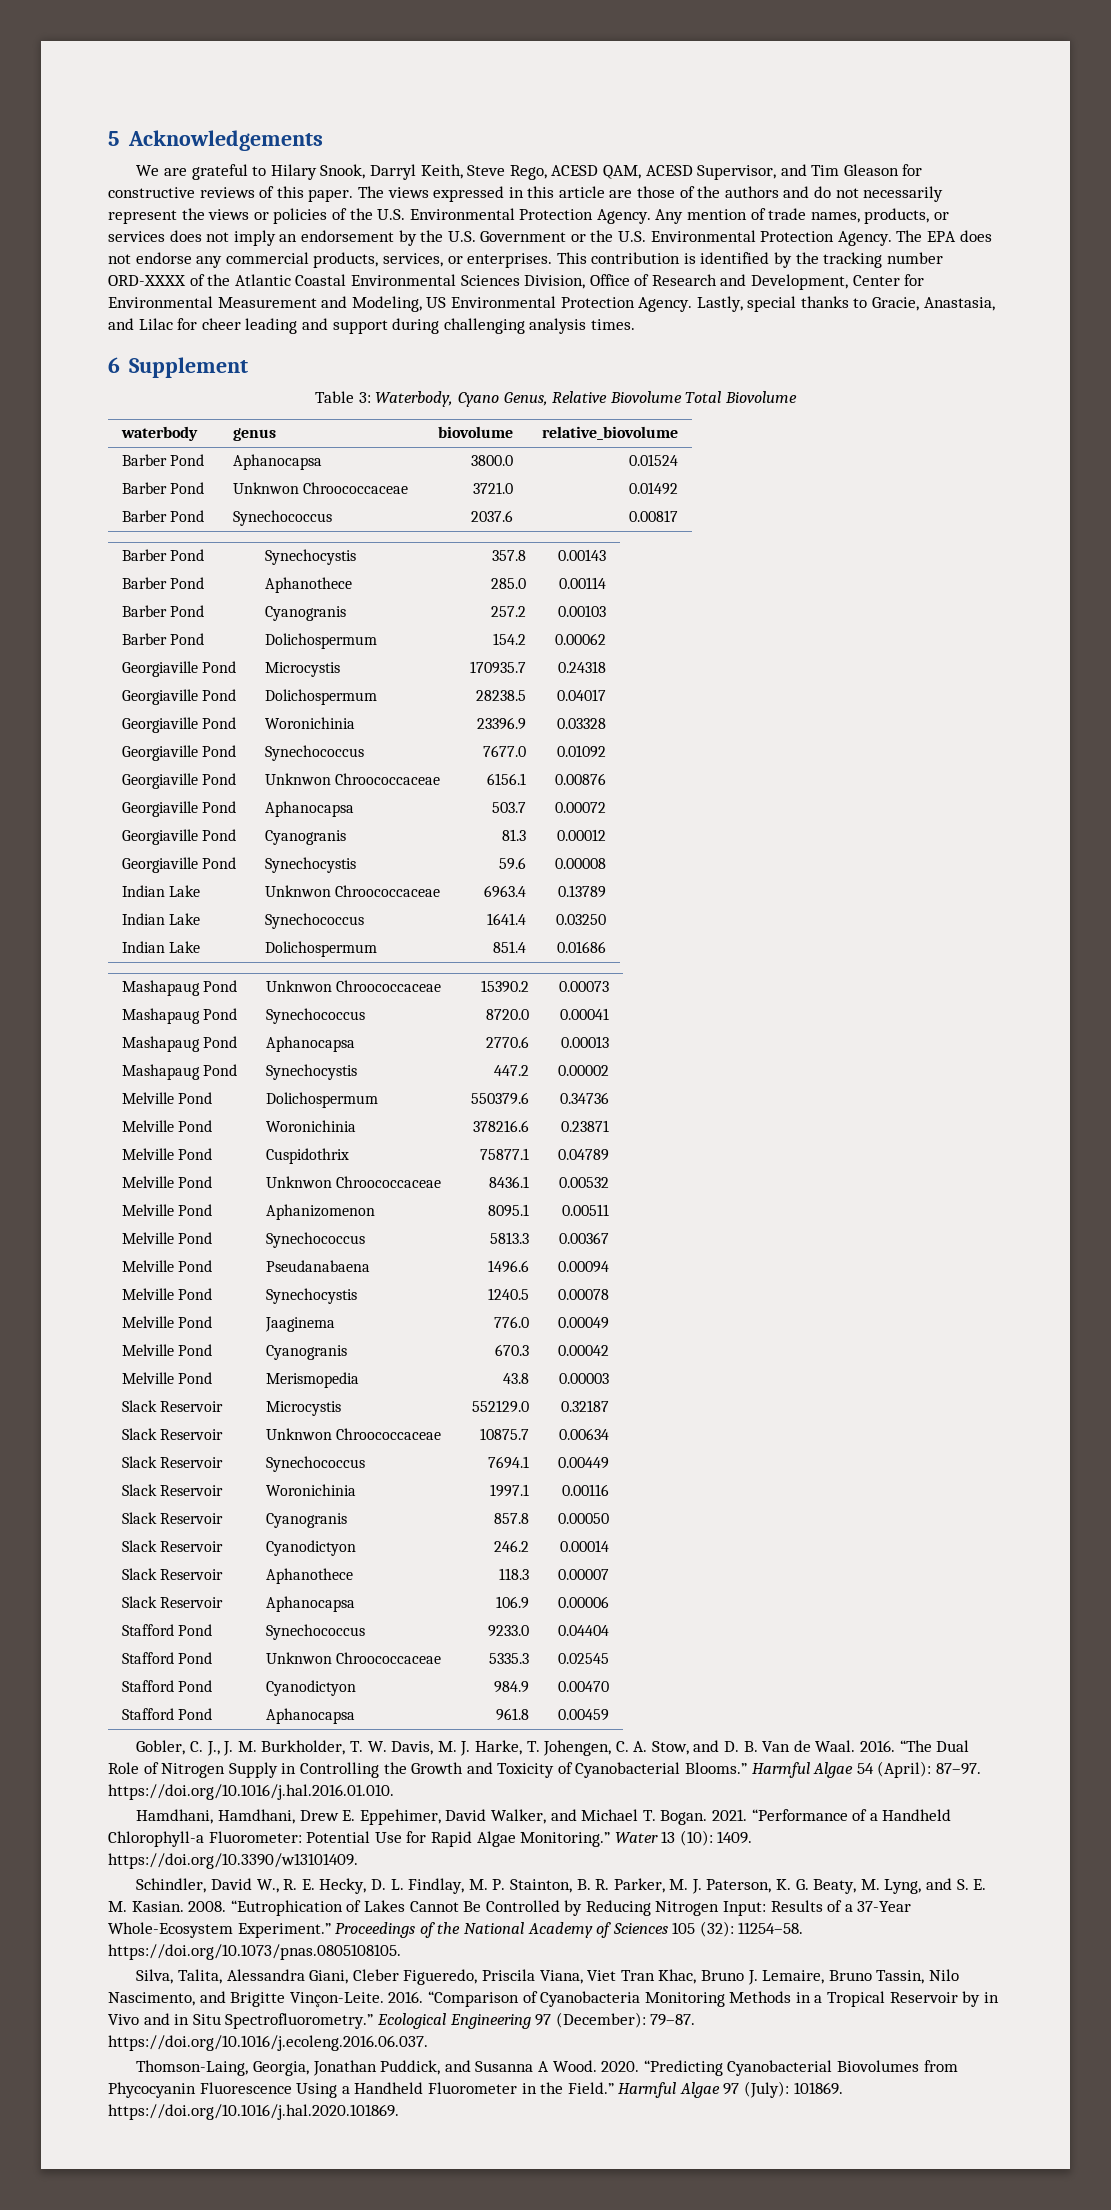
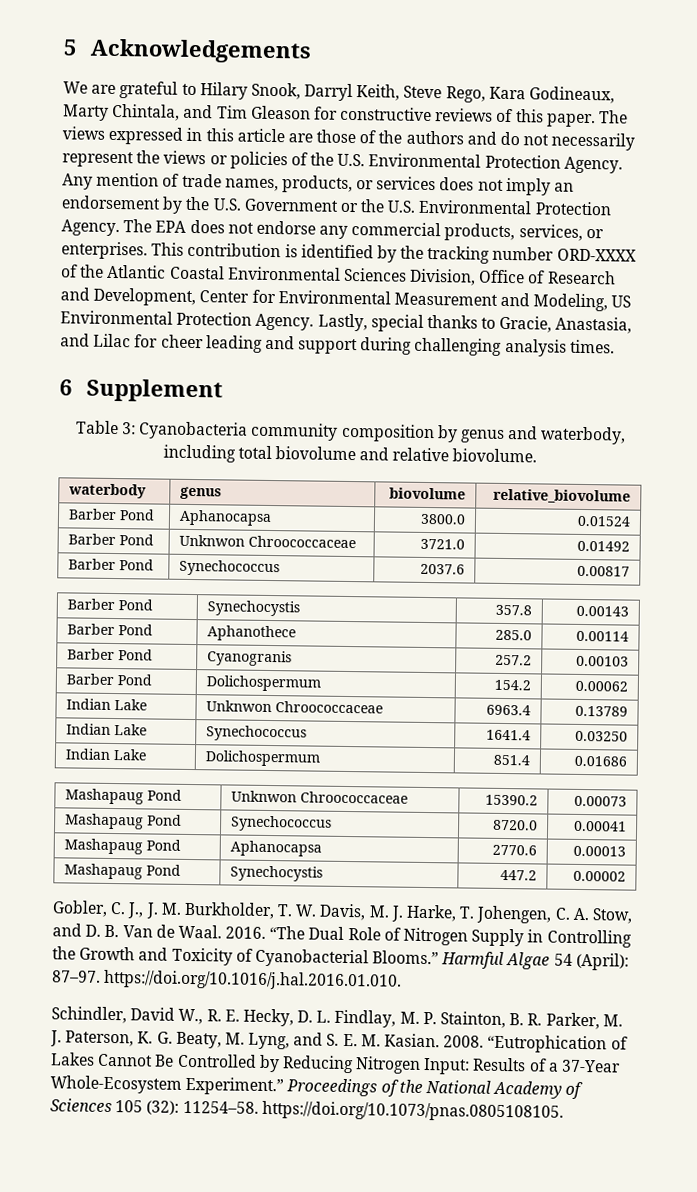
[551,165,777,180] ACESD QAM, ACESD Supervisor, -> [488,86,616,104] [63,103,181,121] Kara Godineaux, Marty Chintala,
[375,391,797,407] Waterbody, Cyano Genus, Relative Biovolume Total Biovolume -> [138,421,627,445] [162,444,538,463] Cyanobacteria community composition by genus and waterbody, including total biovolume and relative biovolume.
[121,661,236,677] [264,662,340,677] [470,661,527,674] [558,661,607,673] [121,689,236,705] [264,689,377,705] [476,690,527,701] [557,689,607,701] [121,717,236,733] [264,717,355,729] [477,717,527,730] [557,718,607,729] [121,745,236,761] [264,745,364,761] [483,745,527,757] [557,745,607,758] [121,773,236,789] [264,773,440,785] [487,773,527,785] [555,773,607,785] [121,801,236,817] [264,801,354,817] [492,802,527,813] [555,802,607,813] [121,829,236,845] [264,830,346,845] [502,829,527,841] [557,829,607,841] [121,857,236,873] [264,857,356,873] [499,857,527,870] [555,858,607,869] // Georgiaville Pond | Microcystis | 170935.7 | 0.24318 // Georgiaville Pond | Dolichospermum | 28238.5 | 0.04017 // Georgiaville Pond | Woronichinia | 23396.9 | 0.03328 // Georgiaville Pond | Synechococcus | 7677.0 | 0.01092 // Georgiaville Pond | Unknwon Chroococcaceae | 6156.1 | 0.00876 // Georgiaville Pond | Aphanocapsa | 503.7 | 0.00072 // Georgiaville Pond | Cyanogranis | 81.3 | 0.00012 // Georgiaville Pond | Synechocystis | 59.6 | 0.00008 -> (629, 686) none
[121,1092,212,1104] [265,1092,378,1108] [471,1092,530,1105] [560,1092,610,1104] [121,1120,212,1132] [265,1120,356,1132] [473,1120,530,1132] [561,1120,610,1132] [121,1148,212,1160] [265,1148,349,1164] [480,1148,530,1160] [558,1149,610,1161] [121,1176,212,1188] [265,1176,441,1188] [489,1176,530,1188] [559,1177,610,1188] [121,1204,212,1216] [265,1204,375,1220] [488,1204,530,1217] [562,1204,610,1216] [121,1232,212,1244] [265,1232,365,1248] [490,1232,530,1244] [559,1232,610,1244] [121,1260,212,1272] [265,1260,370,1272] [488,1260,530,1273] [558,1261,610,1273] [121,1288,212,1300] [265,1288,357,1304] [488,1288,530,1300] [558,1289,610,1300] [121,1316,212,1328] [264,1317,335,1332] [494,1316,530,1328] [558,1317,610,1329] [121,1344,212,1356] [265,1345,347,1360] [495,1344,530,1356] [558,1345,610,1356] [121,1372,212,1384] [265,1372,359,1388] [503,1373,530,1384] [559,1373,610,1384] [121,1400,223,1412] [265,1401,341,1416] [472,1400,530,1413] [561,1400,610,1412] [121,1428,223,1440] [265,1428,441,1440] [480,1428,530,1440] [559,1428,610,1440] [121,1456,223,1468] [265,1456,365,1472] [488,1456,530,1469] [558,1457,610,1469] [121,1484,223,1496] [265,1484,356,1496] [490,1484,530,1497] [562,1484,610,1496] [121,1512,223,1524] [265,1513,347,1528] [494,1513,530,1524] [558,1513,610,1524] [121,1540,223,1552] [265,1540,356,1556] [494,1540,530,1552] [560,1540,610,1552] [121,1568,223,1580] [265,1568,353,1584] [499,1568,530,1580] [558,1569,610,1580] [121,1596,223,1608] [265,1596,355,1612] [496,1596,530,1609] [558,1596,610,1608] [121,1624,212,1636] [265,1624,365,1640] [488,1625,530,1637] [558,1625,610,1636] [121,1652,212,1664] [265,1652,441,1664] [489,1653,530,1664] [558,1653,610,1664] [121,1680,212,1692] [265,1680,356,1696] [494,1681,530,1693] [558,1681,610,1692] [121,1708,212,1720] [265,1708,355,1724] [496,1708,530,1721] [558,1709,610,1721] // Melville Pond | Dolichospermum | 550379.6 | 0.34736 // Melville Pond | Woronichinia | 378216.6 | 0.23871 // Melville Pond | Cuspidothrix | 75877.1 | 0.04789 // Melville Pond | Unknwon Chroococcaceae | 8436.1 | 0.00532 // Melville Pond | Aphanizomenon | 8095.1 | 0.00511 // Melville Pond | Synechococcus | 5813.3 | 0.00367 // Melville Pond | Pseudanabaena | 1496.6 | 0.00094 // Melville Pond | Synechocystis | 1240.5 | 0.00078 // Melville Pond | Jaaginema | 776.0 | 0.00049 // Melville Pond | Cyanogranis | 670.3 | 0.00042 // Melville Pond | Merismopedia | 43.8 | 0.00003 // Slack Reservoir | Microcystis | 552129.0 | 0.32187 // Slack Reservoir | Unknwon Chroococcaceae | 10875.7 | 0.00634 // Slack Reservoir | Synechococcus | 7694.1 | 0.00449 // Slack Reservoir | Woronichinia | 1997.1 | 0.00116 // Slack Reservoir | Cyanogranis | 857.8 | 0.00050 // Slack Reservoir | Cyanodictyon | 246.2 | 0.00014 // Slack Reservoir | Aphanothece | 118.3 | 0.00007 // Slack Reservoir | Aphanocapsa | 106.9 | 0.00006 // Stafford Pond | Synechococcus | 9233.0 | 0.04404 // Stafford Pond | Unknwon Chroococcaceae | 5335.3 | 0.02545 // Stafford Pond | Cyanodictyon | 984.9 | 0.00470 // Stafford Pond | Aphanocapsa | 961.8 | 0.00459 -> (627, 876) none
[136,1809,952,1825] [108,1830,753,1847] [108,1853,358,1869] // Hamdhani, Hamdhani, Drew E. Eppehimer, David Walker, and Michael T. Bogan. 2021. “Performance of a Handheld Chlorophyll-a Fluorometer: Potential Use for Rapid Algae Monitoring.” Water 13 (10): 1409. https://doi.org/10.3390/w13101409. -> (403, 980) none
[136,1969,959,1985] [108,1991,999,2007] [108,2012,696,2029] [108,2035,428,2051] [136,2060,958,2076] [108,2081,843,2098] [108,2104,399,2120] // Silva, Talita, Alessandra Giani, Cleber Figueredo, Priscila Viana, Viet Tran Khac, Bruno J. Lemaire, Bruno Tassin, Nilo Nascimento, and Brigitte Vinçon-Leite. 2016. “Comparison of Cyanobacteria Monitoring Methods in a Tropical Reservoir by in Vivo and in Situ Spectrofluorometry.” Ecological Engineering 97 (December): 79–87. https://doi.org/10.1016/j.ecoleng.2016.06.037. // Thomson-Laing, Georgia, Jonathan Puddick, and Susanna A Wood. 2020. “Predicting Cyanobacterial Biovolumes from Phycocyanin Fluorescence Using a Handheld Fluorometer in the Field.” Harmful Algae 97 (July): 101869. https://doi.org/10.1016/j.hal.2020.101869. -> (564, 1111) none

